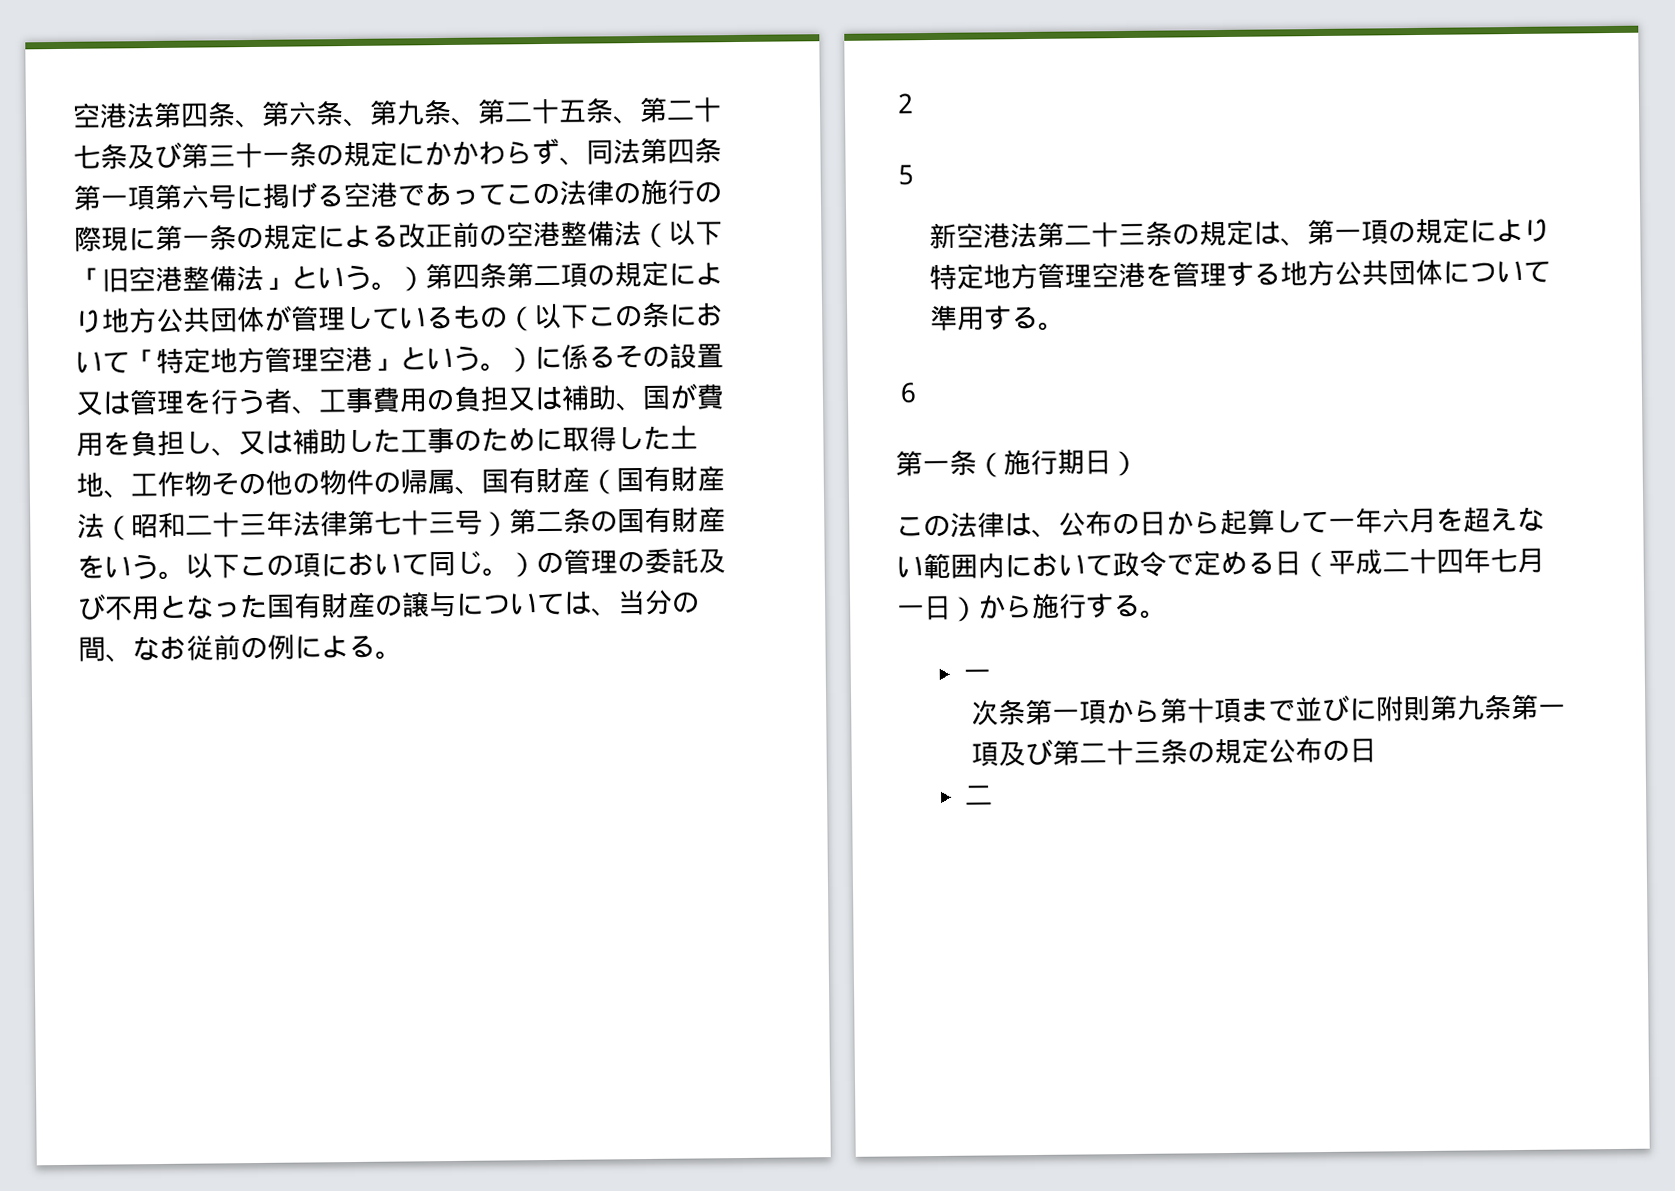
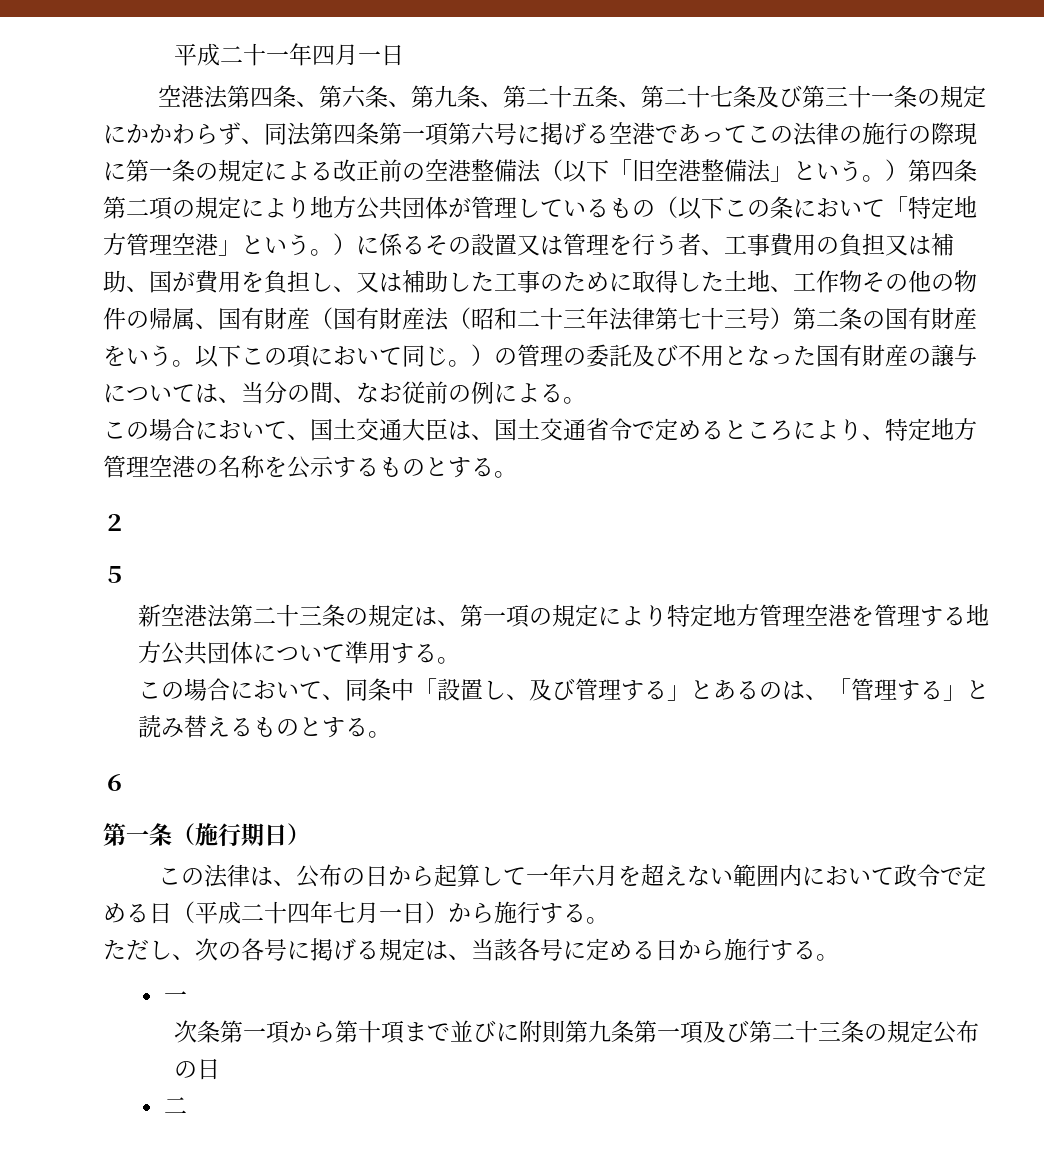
(72, 115) none -> [173,43,404,66] 平成二十一年四月一日 //
(403, 655) none -> [103,418,977,441] [103,455,517,479] // この場合において、国土交通大臣は、国土交通省令で定めるところにより、特定地方管理空港の名称を公示するものとする。
(1067, 326) none -> [138,678,990,701] [138,715,392,738] // この場合において、同条中「設置し、及び管理する」とあるのは、「管理する」と読み替えるものとする。
(1168, 614) none -> [103,938,839,962] // ただし、次の各号に掲げる規定は、当該各号に定める日から施行する。

